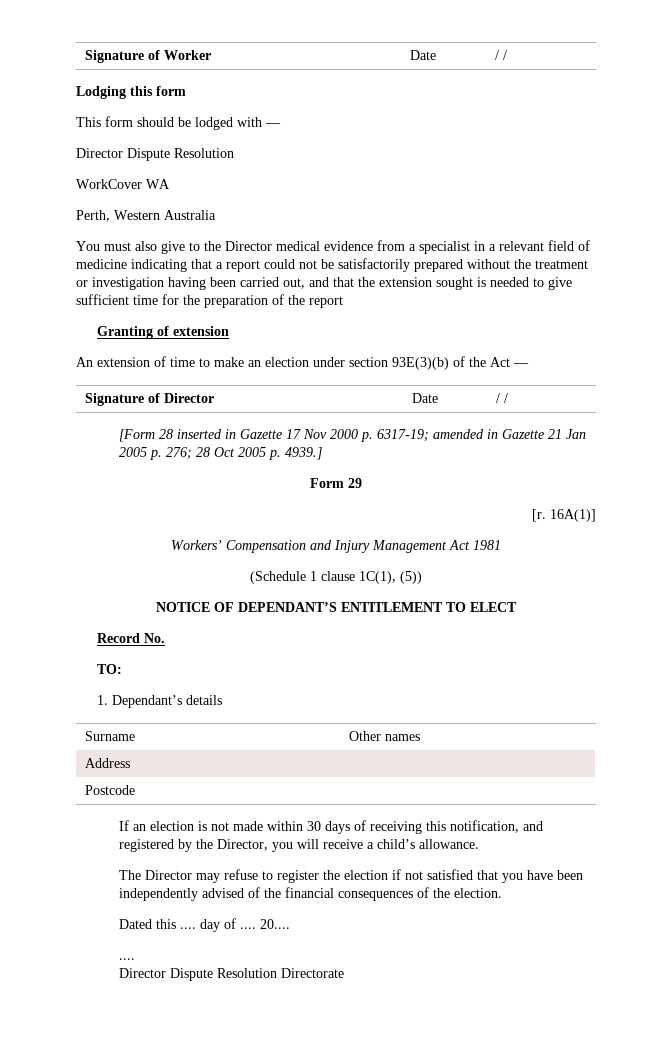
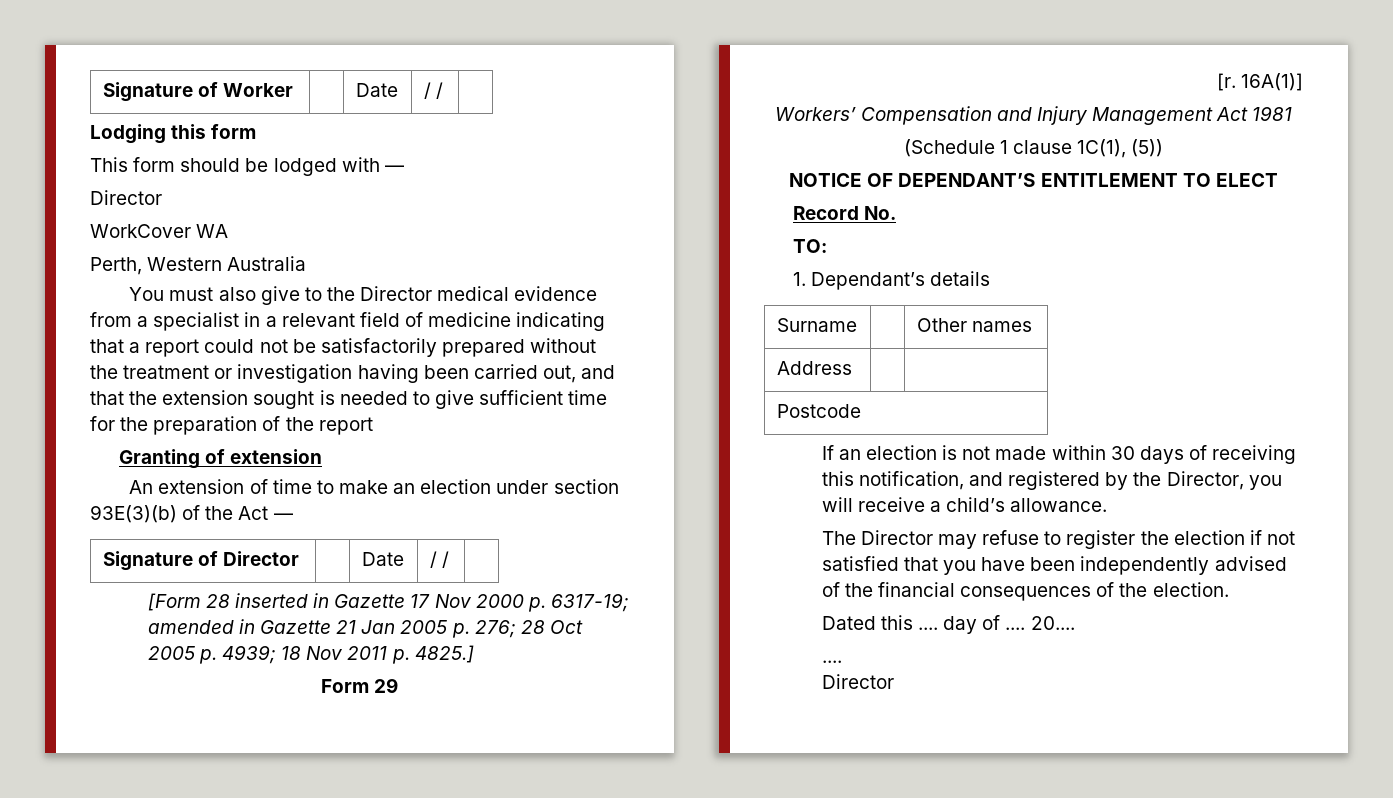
[127,148,234,161] Dispute Resolution -> (162, 197) none
[284,447,322,460] 4939.] -> [221,645,474,664] 4939; 18 Nov 2011 p. 4825.]
[169,968,344,981] Dispute Resolution Directorate -> (894, 681) none

